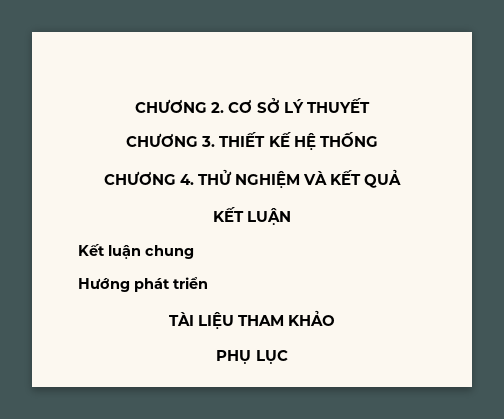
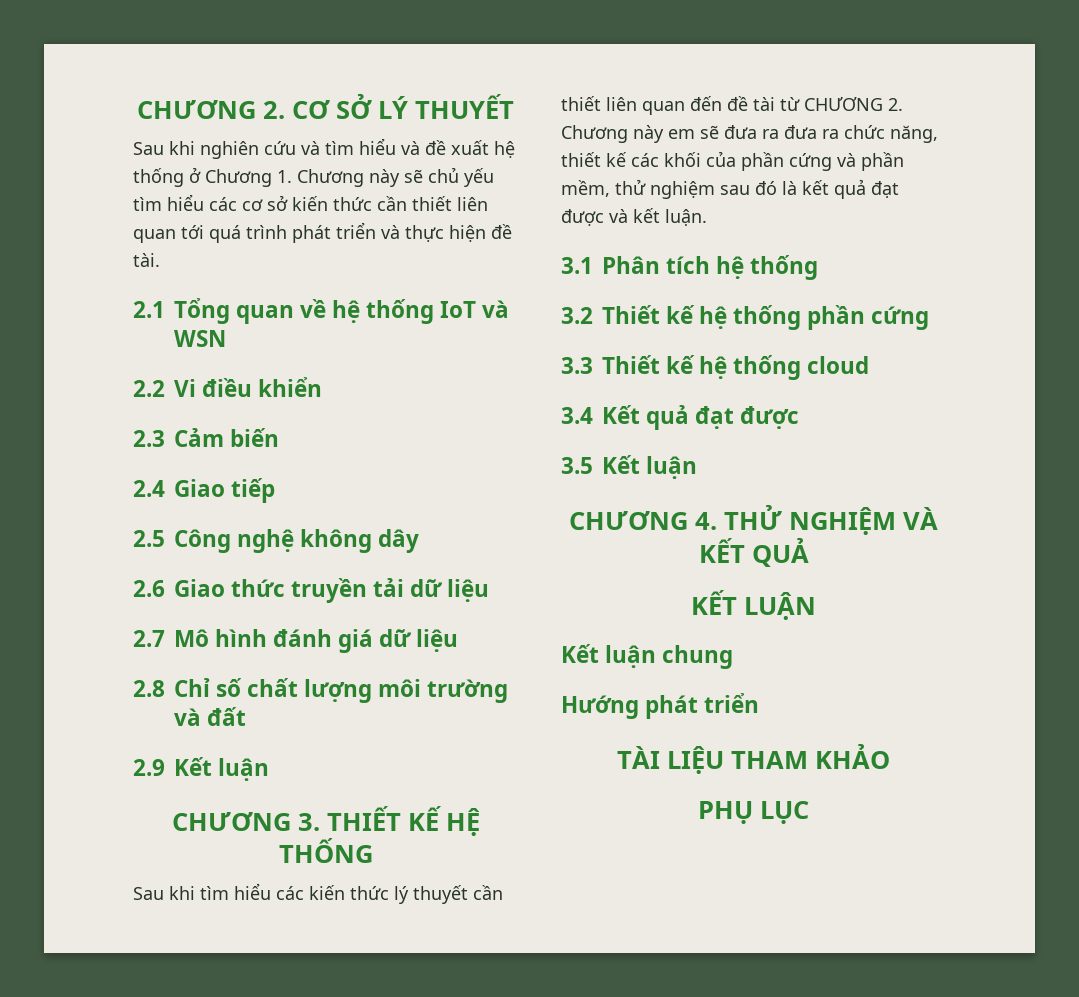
(370, 105) none -> [133,138,515,159] [133,167,494,187] [133,194,488,211] [133,222,512,243] [133,253,160,267] [133,298,510,324] [174,330,226,347] [133,377,323,397] [133,428,280,447] [133,478,276,503] [133,529,420,553] [133,578,490,603] [133,629,459,653] [133,678,509,703] [174,707,247,726] [133,757,270,781] // Sau khi nghiên cứu và tìm hiểu và đề xuất hệ thống ở Chương 1. Chương này sẽ chủ yếu tìm hiểu các cơ sở kiến thức cần thiết liên quan tới quá trình phát triển và thực hiện đề tài. // 2.1 Tổng quan về hệ thống IoT và WSN // 2.2 Vi điều khiển // 2.3 Cảm biến // 2.4 Giao tiếp // 2.5 Công nghệ không dây // 2.6 Giao thức truyền tải dữ liệu // 2.7 Mô hình đánh giá dữ liệu // 2.8 Chỉ số chất lượng môi trường và đất // 2.9 Kết luận
(378, 139) none -> [133,883,503,904] [561,96,903,115] [561,125,938,143] [561,151,904,171] [561,179,899,199] [561,208,707,226] [561,255,819,280] [561,305,930,330] [561,355,870,380] [561,405,800,430] [561,455,698,479] // Sau khi tìm hiểu các kiến thức lý thuyết cần thiết liên quan đến đề tài từ CHƯƠNG 2. Chương này em sẽ đưa ra đưa ra chức năng, thiết kế các khối của phần cứng và phần mềm, thử nghiệm sau đó là kết quả đạt được và kết luận. // 3.1 Phân tích hệ thống // 3.2 Thiết kế hệ thống phần cứng // 3.3 Thiết kế hệ thống cloud // 3.4 Kết quả đạt được // 3.5 Kết luận

